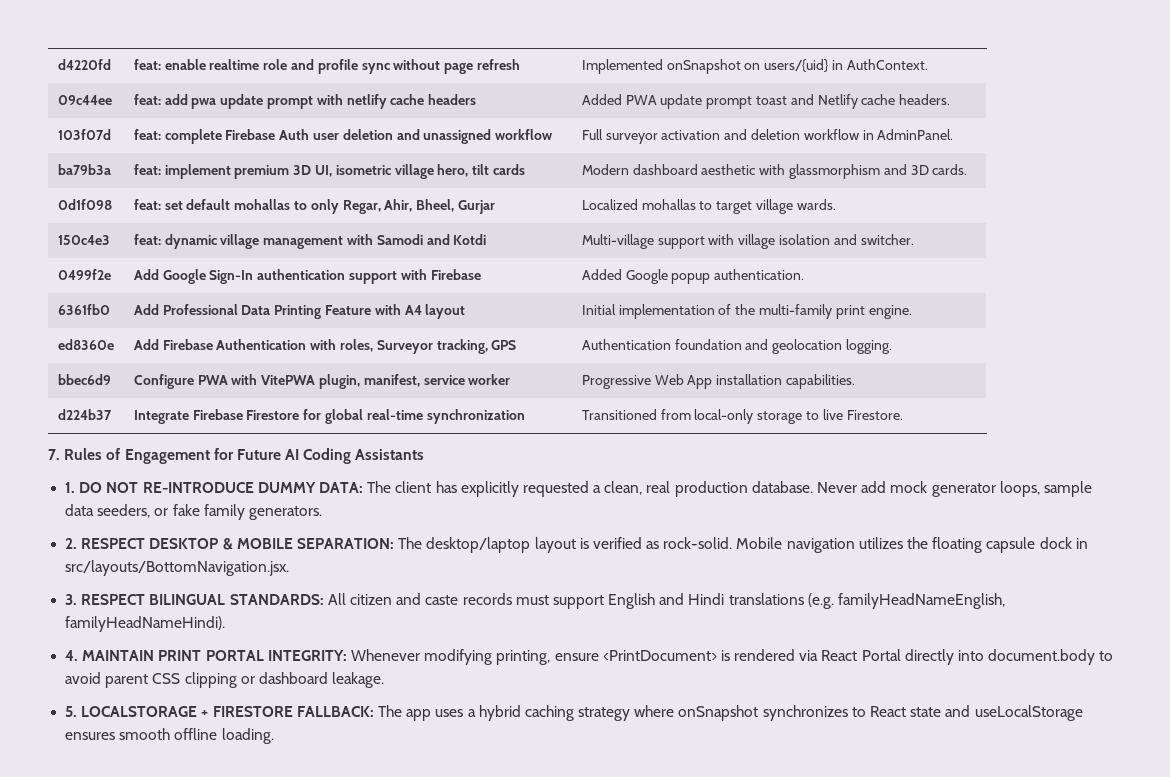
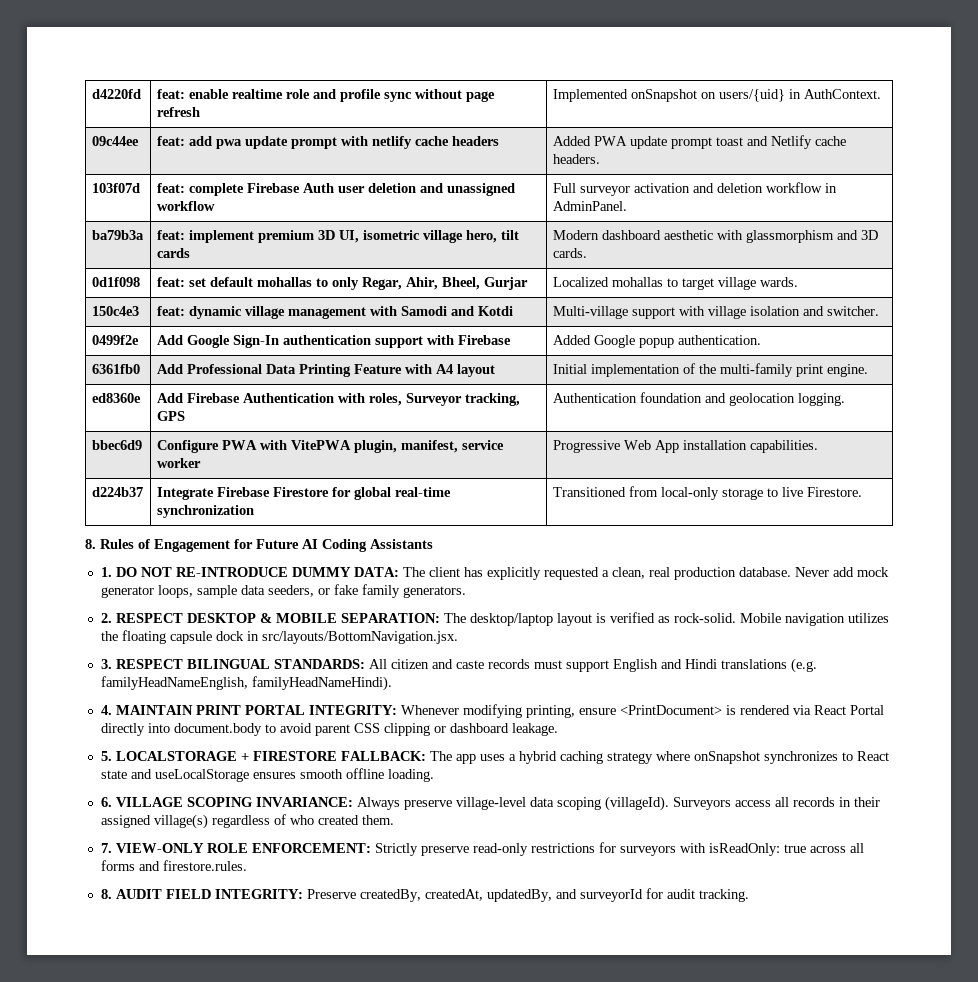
[48,449,60,460] 7. -> [85,539,96,549] 8.
(274, 736) none -> [100,796,880,811] [100,814,394,829] [100,842,864,856] [100,860,247,871] [100,888,749,902] // 6. VILLAGE SCOPING INVARIANCE: Always preserve village-level data scoping (villageId). Surveyors access all records in their assigned village(s) regardless of who created them. // 7. VIEW-ONLY ROLE ENFORCEMENT: Strictly preserve read-only restrictions for surveyors with isReadOnly: true across all forms and firestore.rules. // 8. AUDIT FIELD INTEGRITY: Preserve createdBy, createdAt, updatedBy, and surveyorId for audit tracking.

